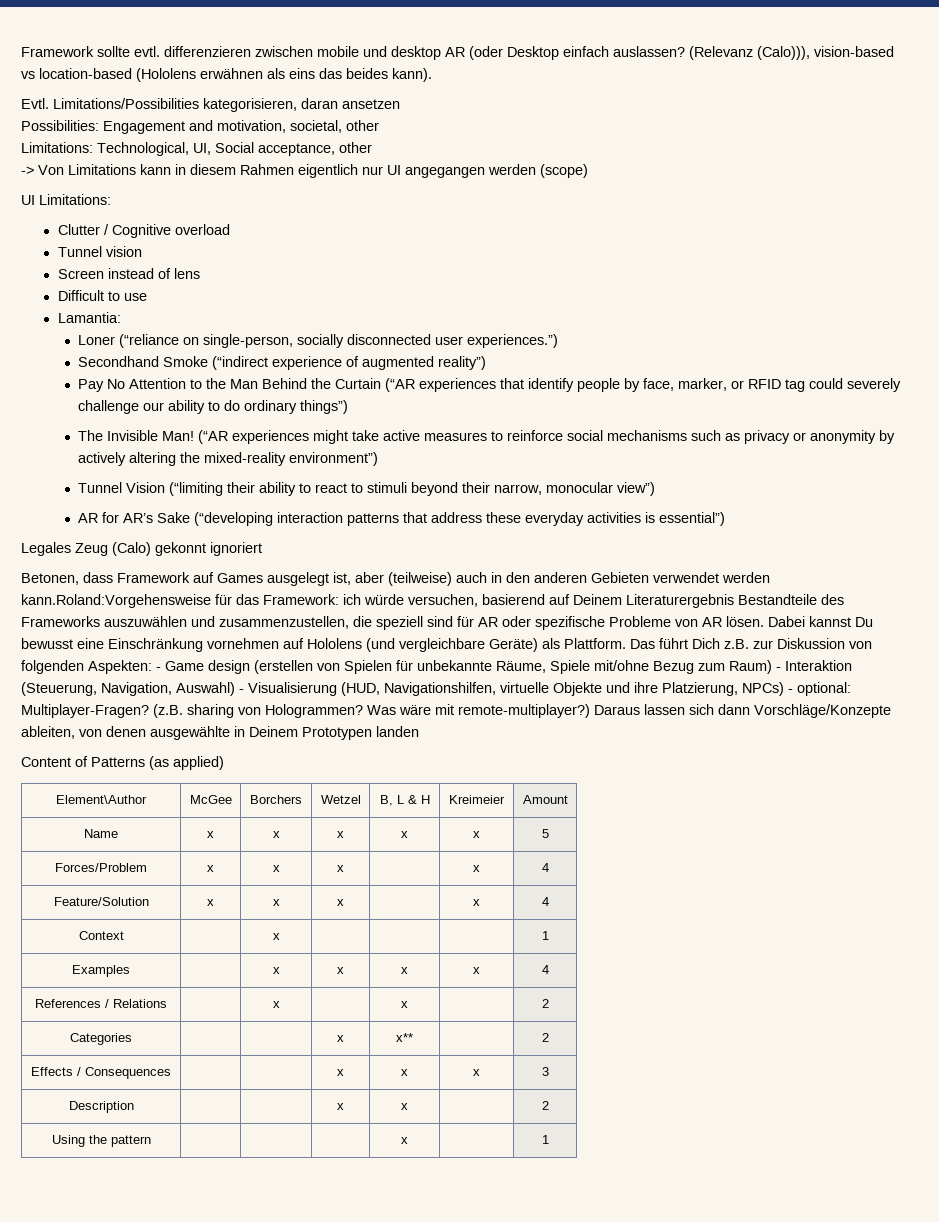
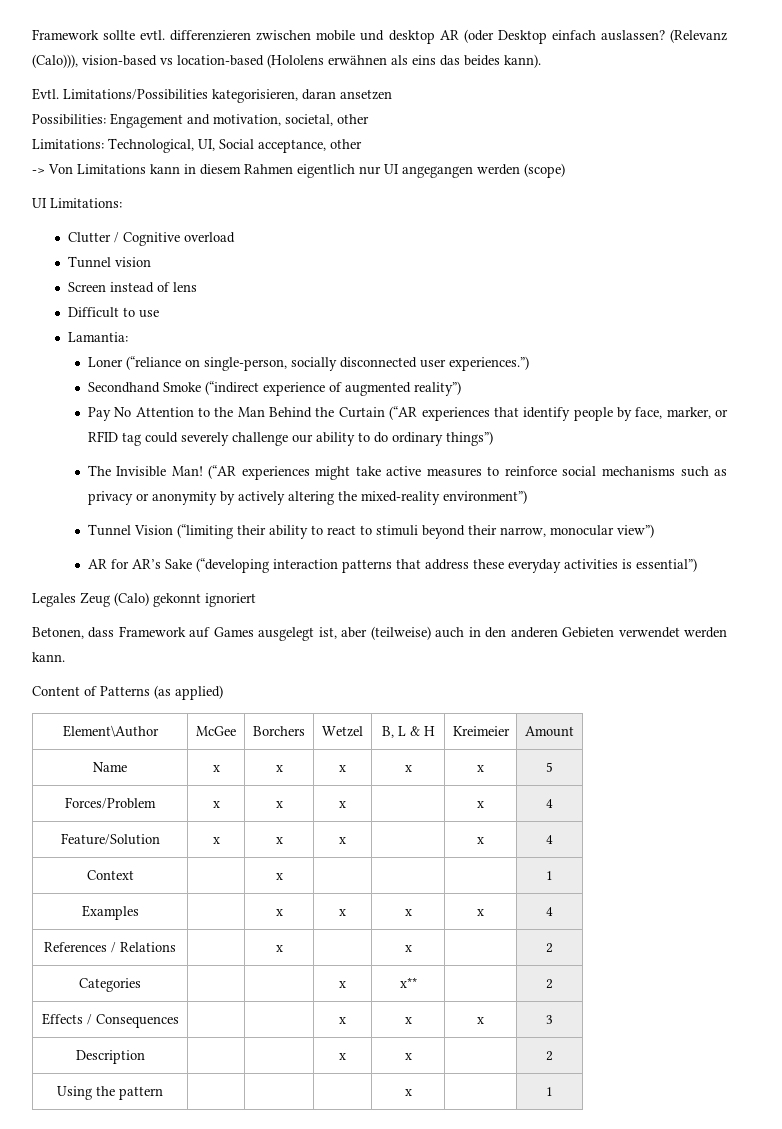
[21,594,844,608] [21,616,873,630] [21,638,872,652] [21,660,852,674] [21,682,851,696] [21,704,891,718] [21,726,419,740] kann.Roland:Vorgehensweise für das Framework: ich würde versuchen, basierend auf Deinem Literaturergebnis Bestandteile des Frameworks auszuwählen und zusammenzustellen, die speziell sind für AR oder spezifische Probleme von AR lösen. Dabei kannst Du bewusst eine Einschränkung vornehmen auf Hololens (und vergleichbare Geräte) als Plattform. Das führt Dich z.B. zur Diskussion von folgenden Aspekten: - Game design (erstellen von Spielen für unbekannte Räume, Spiele mit/ohne Bezug zum Raum) - Interaktion (Steuerung, Navigation, Auswahl) - Visualisierung (HUD, Navigationshilfen, virtuelle Objekte und ihre Platzierung, NPCs) - optional: Multiplayer-Fragen? (z.B. sharing von Hologrammen? Was wäre mit remote-multiplayer?) Daraus lassen sich dann Vorschläge/Konzepte ableiten, von denen ausgewählte in Deinem Prototypen landen -> [32,652,65,662] kann.

